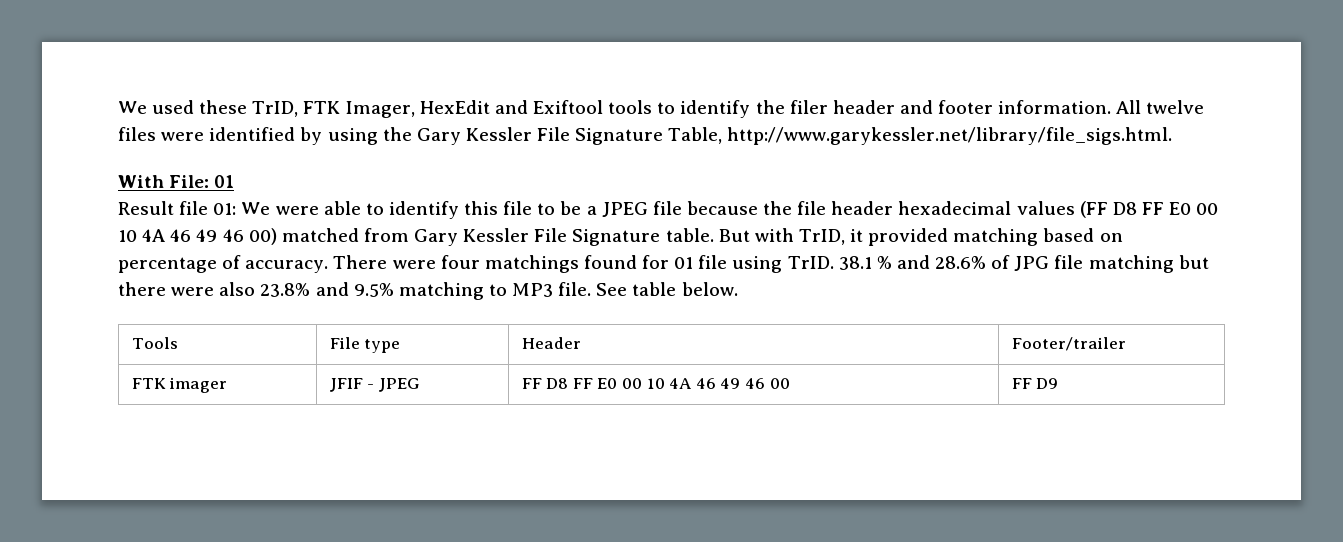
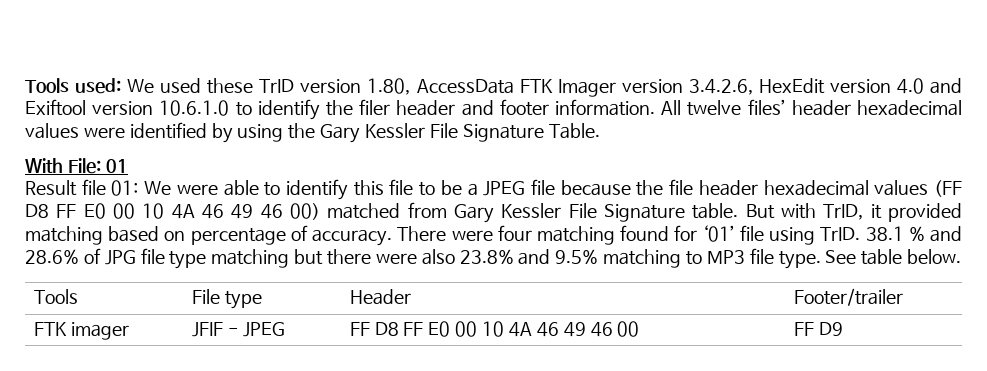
(118, 107) none -> [25,78,122,94] Tools used:
[252,100,653,118] TrID, FTK Imager, HexEdit and Exiftool tools -> [259,78,963,97] [25,99,230,116] TrID version 1.80, AccessData FTK Imager version 3.4.2.6, HexEdit version 4.0 and Exiftool version 10.6.1.0
[118,127,156,141] files -> [747,99,963,116] [25,123,79,139] files’ header hexadecimal values
[668,127,1173,145] Table, http://www.garykessler.net/library/file_sigs.html. -> [548,123,600,139] Table.
[484,255,579,273] matchings -> [537,226,616,245] matching
[674,257,694,269] 01 -> [702,225,735,242] ‘01’
(1084, 262) none -> [169,251,207,269] type
[558,282,592,296] file. -> [749,248,821,269] file type.

